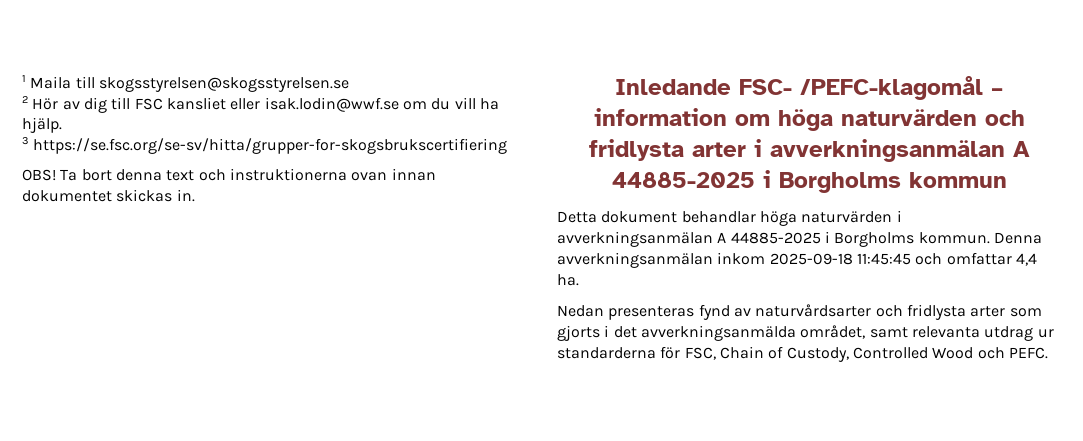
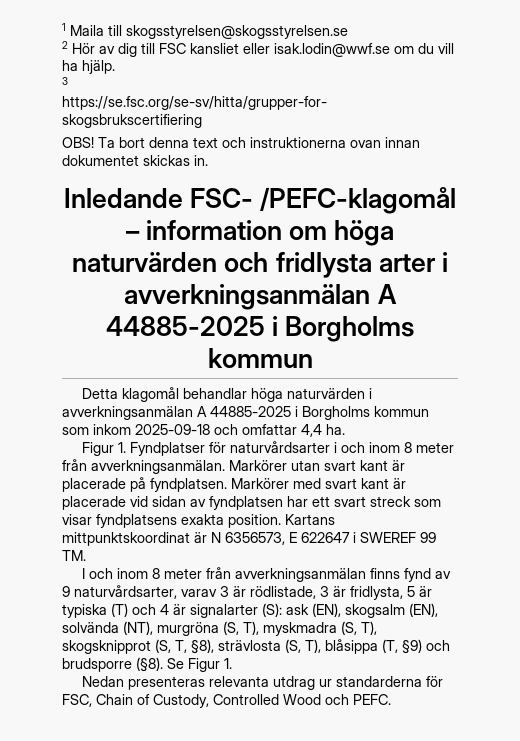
[601,211,678,223] dokument -> [122,387,180,402] klagomål
[918,232,1042,244] [557,252,713,268] kommun. Denna avverkningsanmälan -> [374,406,429,417] [62,427,89,435] kommun som
[856,253,911,265] 11:45:45 -> (210, 429) none
[557,304,1042,320] [557,325,908,341] Nedan presenteras fynd av naturvårdsarter och fridlysta arter som gjorts i det avverkningsanmälda området, samt -> [82,441,455,456] [62,459,405,474] [62,477,406,492] [62,496,441,510] [62,514,335,528] [62,532,436,546] [62,550,86,561] [82,567,452,582] [62,585,432,600] [62,603,438,618] [62,621,377,636] [62,639,450,654] [62,657,232,672] [82,676,206,690] Figur 1. Fyndplatser för naturvårdsarter i och inom 8 meter från avverkningsanmälan. Markörer utan svart kant är placerade på fyndplatsen. Markörer med svart kant är placerade vid sidan av fyndplatsen har ett svart streck som visar fyndplatsens exakta position. Kartans mittpunktskoordinat är N 6356573, E 622647 i SWEREF 99 TM. // I och inom 8 meter från avverkningsanmälan finns fynd av 9 naturvårdsarter, varav 3 är rödlistade, 3 är fridlysta, 5 är typiska (T) och 4 är signalarter (S): ask (EN), skogsalm (EN), solvända (NT), murgröna (S, T), myskmadra (S, T), skogsknipprot (S, T, §8), strävlosta (S, T), blåsippa (T, §9) och brudsporre (§8). Se Figur 1. // Nedan presenteras

